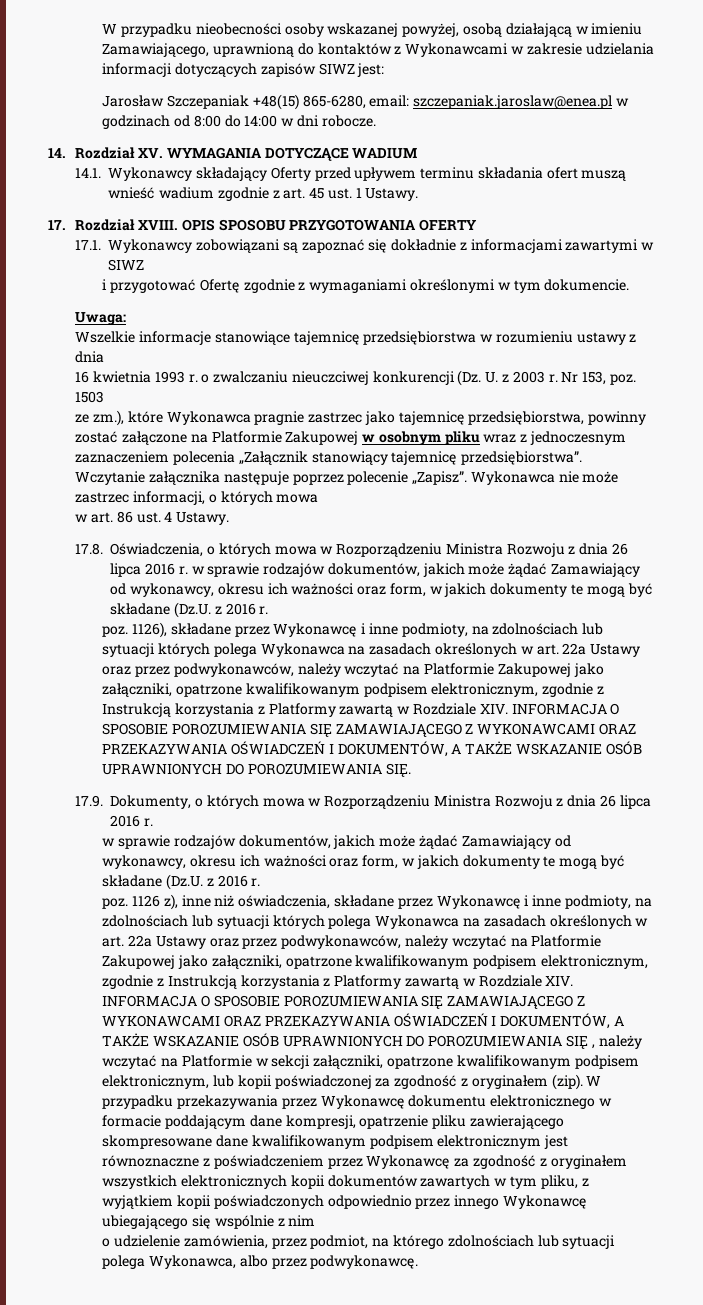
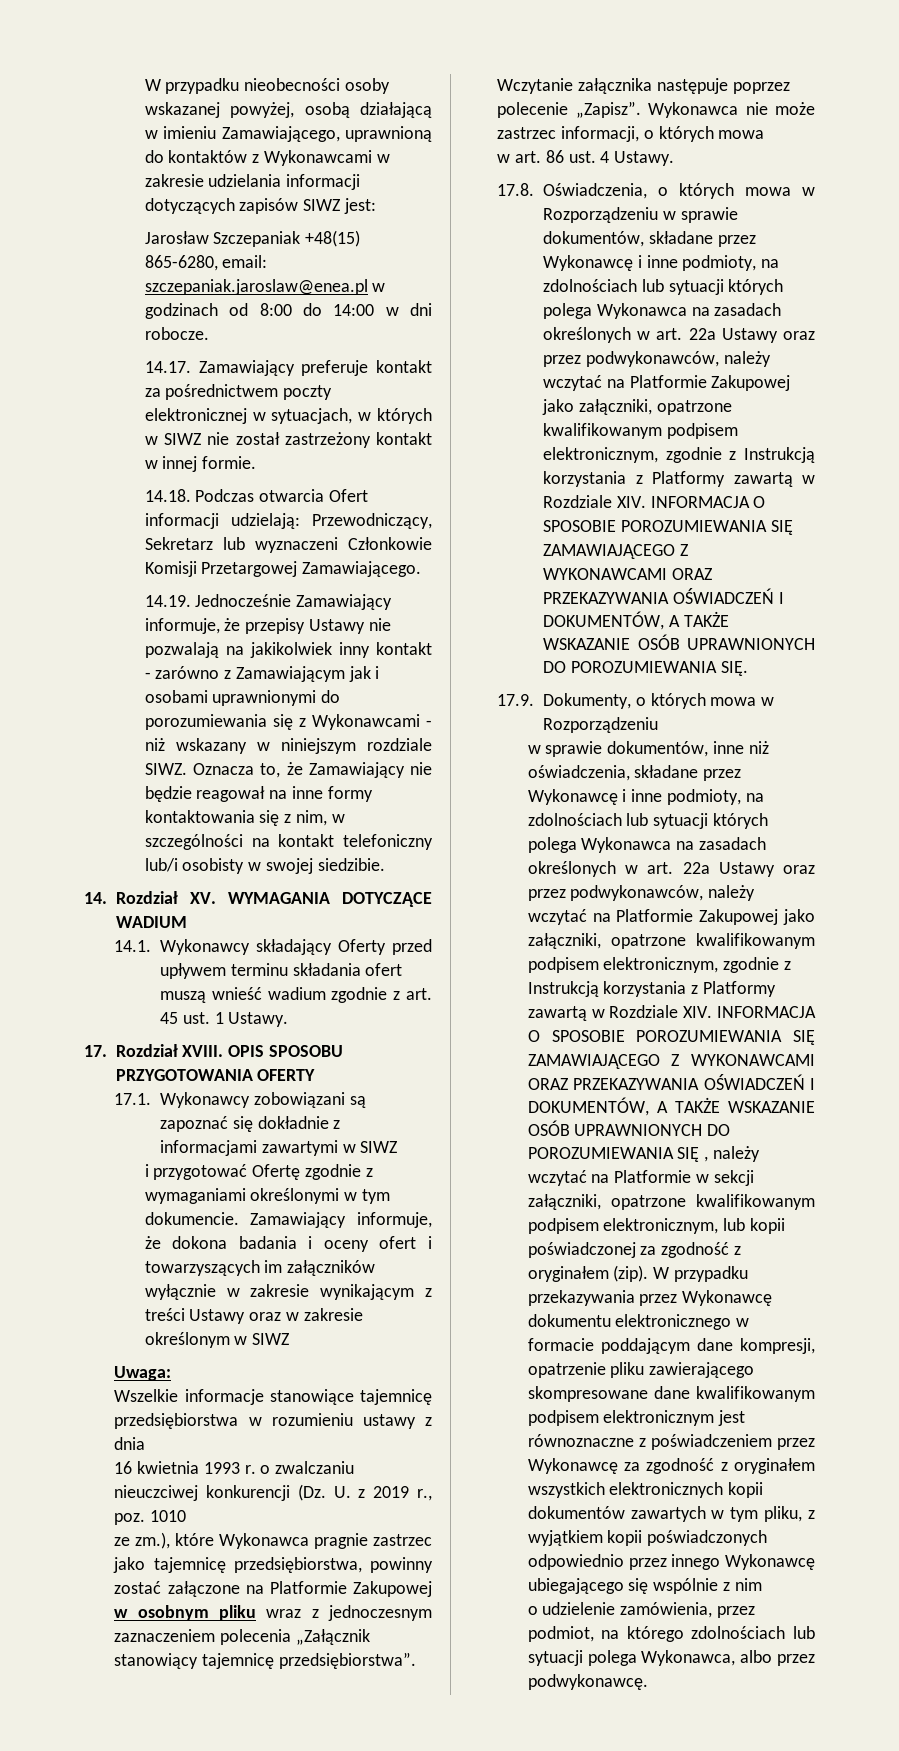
(376, 121) none -> [144,360,432,376] [144,384,333,400] [144,408,432,424] [144,432,432,448] [144,456,257,472] [144,489,368,502] [144,513,432,529] [144,537,432,553] [144,561,422,577] [144,594,393,610] [144,618,391,634] [144,642,433,658] [144,666,380,682] [144,690,341,706] [144,714,433,730] [144,738,433,754] [144,762,433,778] [144,786,373,802] [144,810,345,826] [144,834,433,850] [144,858,385,874] // 14.17. Zamawiający preferuje kontakt za pośrednictwem poczty elektronicznej w sytuacjach, w których w SIWZ nie został zastrzeżony kontakt w innej formie. // 14.18. Podczas otwarcia Ofert informacji udzielają: Przewodniczący, Sekretarz lub wyznaczeni Członkowie Komisji Przetargowej Zamawiającego. // 14.19. Jednocześnie Zamawiający informuje, że przepisy Ustawy nie pozwalają na jakikolwiek inny kontakt - zarówno z Zamawiającym jak i osobami uprawnionymi do porozumiewania się z Wykonawcami - niż wskazany w niniejszym rozdziale SIWZ. Oznacza to, że Zamawiający nie będzie reagował na inne formy kontaktowania się z nim, w szczególności na kontakt telefoniczny lub/i osobisty w swojej siedzibie.
(630, 285) none -> [250,1212,433,1228] [144,1236,432,1252] [144,1260,376,1276] [144,1284,433,1300] [144,1308,363,1324] [144,1332,290,1348] Zamawiający informuje, że dokona badania i oceny ofert i towarzyszących im załączników wyłącznie w zakresie wynikającym z treści Ustawy oraz w zakresie określonym w SIWZ
[512,371,636,385] [75,391,105,403] 2003 r. Nr 153, poz. 1503 -> [373,1486,432,1501] [114,1510,187,1525] 2019 r., poz. 1010
[445,543,628,557] [110,563,640,577] [110,583,653,597] [110,602,269,618] [102,622,168,638] Ministra Rozwoju z dnia 26 lipca 2016 r. w sprawie rodzajów dokumentów, jakich może żądać Zamawiający od wykonawcy, okresu ich ważności oraz form, w jakich dokumenty te mogą być składane (Dz.U. z 2016 r. // poz. 1126), -> [662,207,738,223] [543,231,645,247] w sprawie dokumentów,
[433,795,651,809] [110,815,153,827] [102,835,571,849] [102,855,625,869] [102,874,261,890] [102,894,178,910] Ministra Rozwoju z dnia 26 lipca 2016 r. // w sprawie rodzajów dokumentów, jakich może żądać Zamawiający od wykonawcy, okresu ich ważności oraz form, w jakich dokumenty te mogą być składane (Dz.U. z 2016 r. // poz. 1126 z), -> [527,741,709,757] // w sprawie dokumentów,

